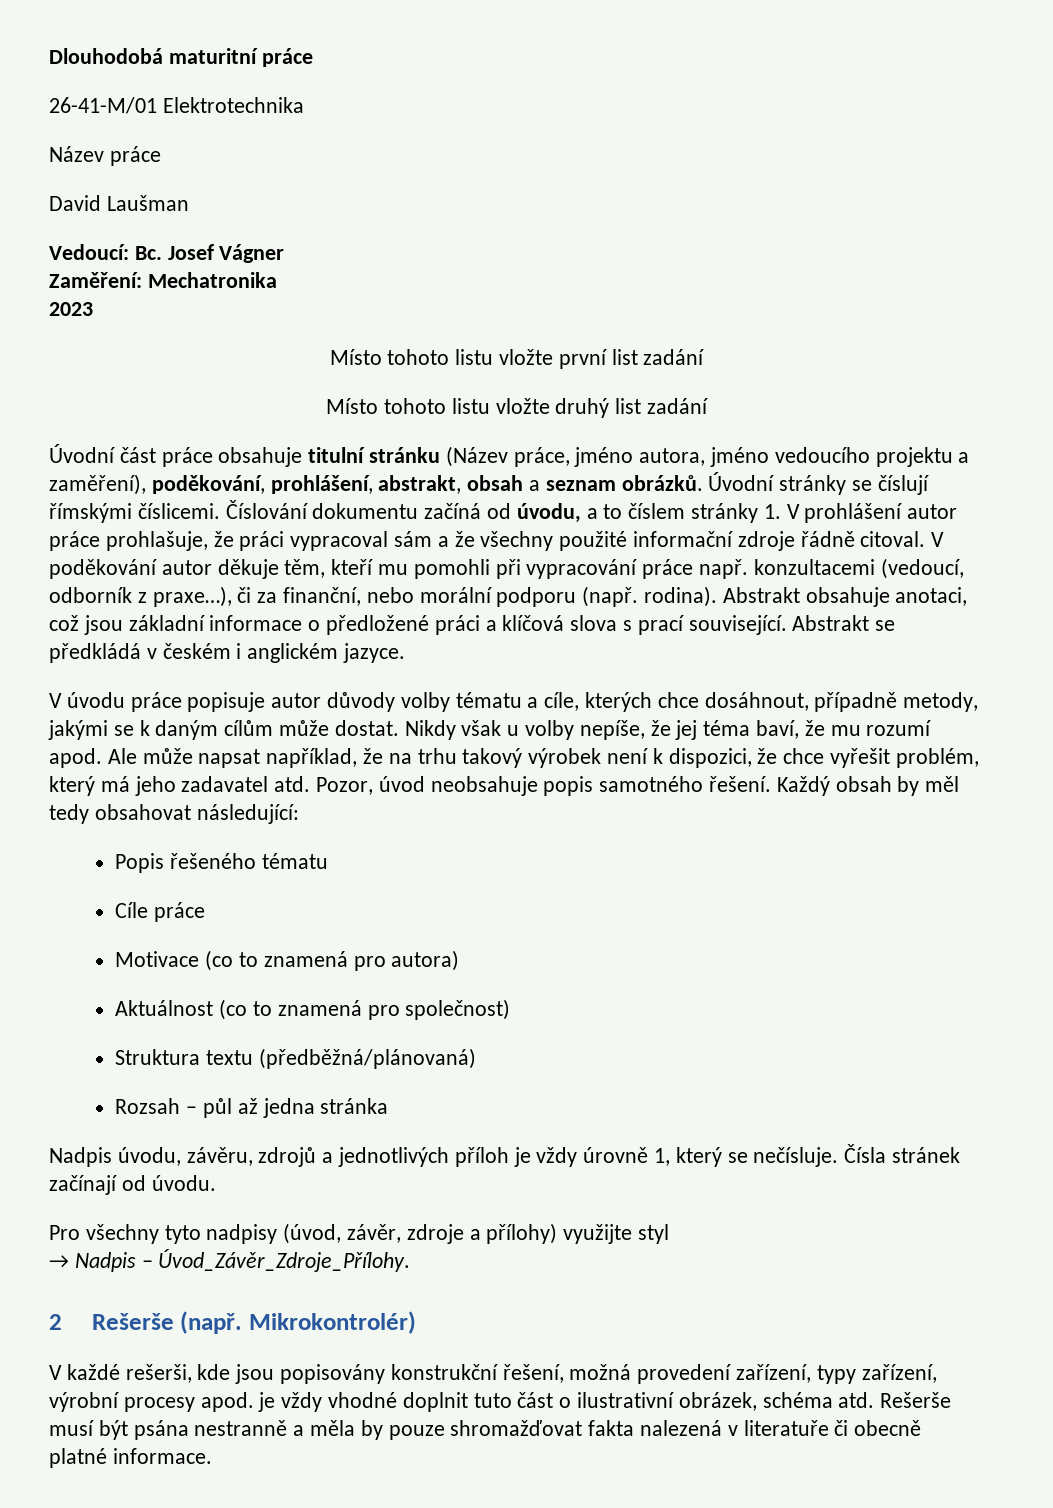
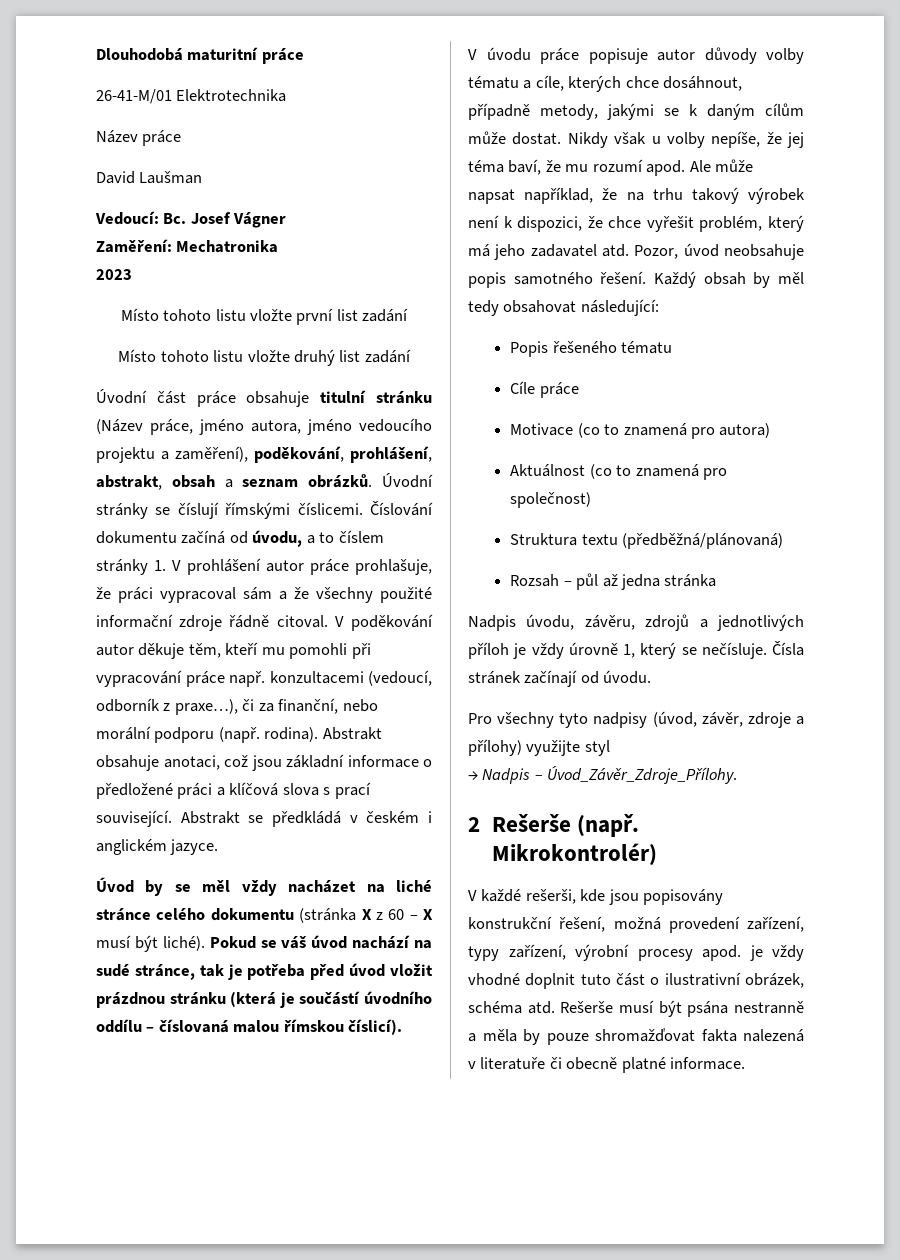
(406, 653) none -> [96,877,432,896] [96,908,433,923] [96,935,432,952] [96,963,433,980] [96,991,432,1008] [96,1019,403,1035] // Úvod by se měl vždy nacházet na liché stránce celého dokumentu (stránka X z 60 – X musí být liché). Pokud se váš úvod nachází na sudé stránce, tak je potřeba před úvod vložit prázdnou stránku (která je součástí úvodního oddílu – číslovaná malou římskou číslicí).

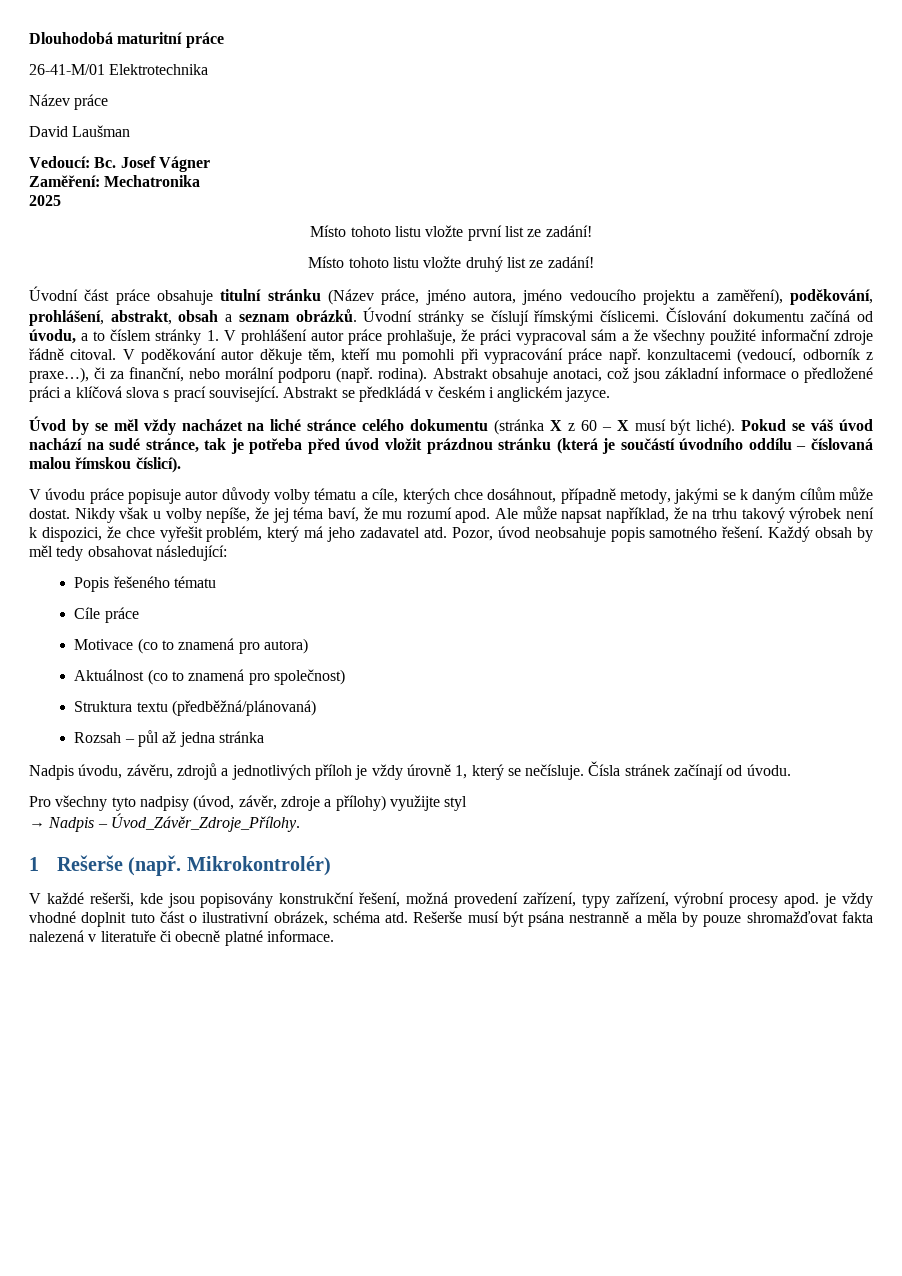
[96,269,132,280] 2023 -> [29,195,61,206] 2025
[362,308,409,322] zadání -> [527,225,592,237] ze zadání!
[364,349,411,363] zadání -> [529,256,594,268] ze zadání!
[468,817,480,832] 2 -> [29,857,39,871] 1

